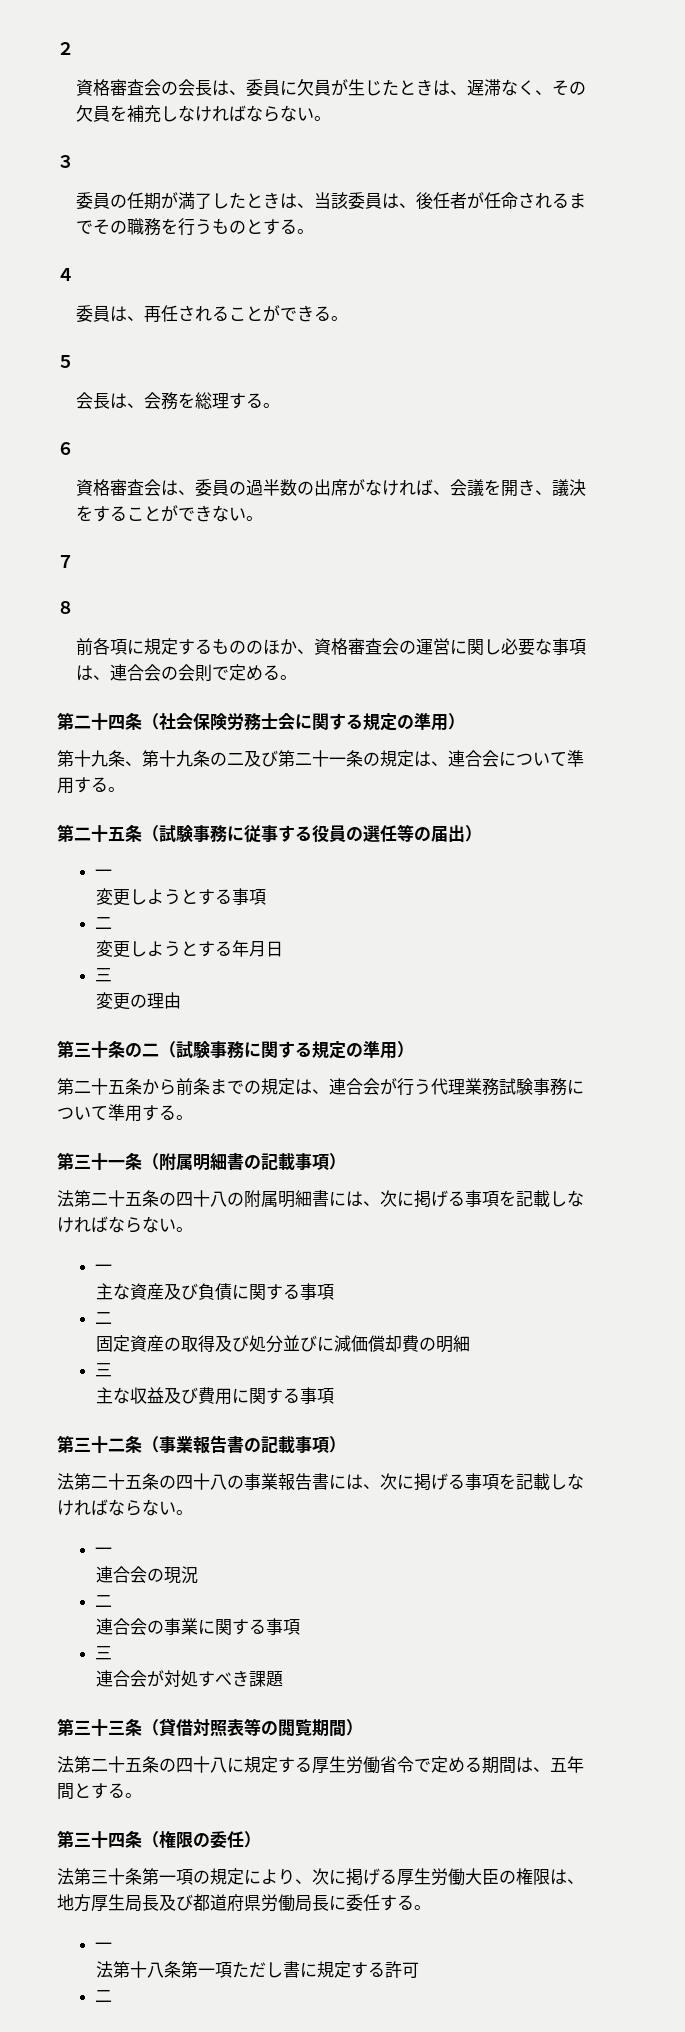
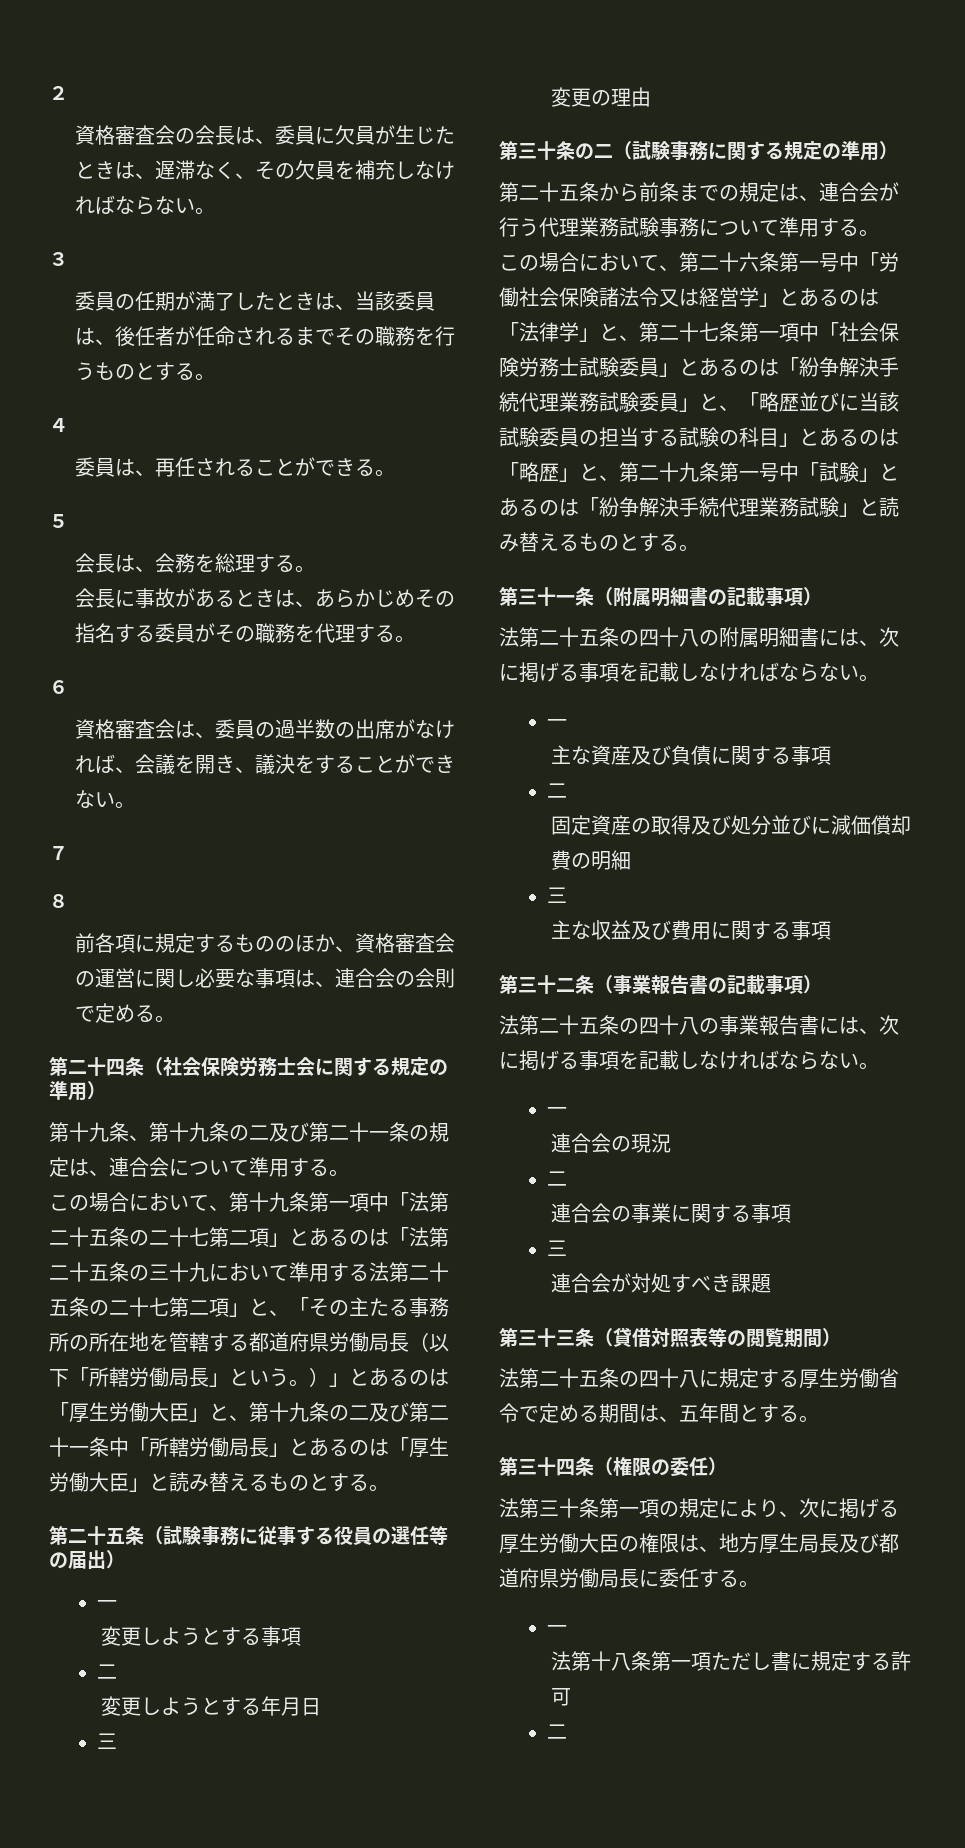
(281, 405) none -> [75,588,456,608] [75,623,416,643] // 会長に事故があるときは、あらかじめその指名する委員がその職務を代理する。
(125, 789) none -> [49,1192,449,1212] [49,1227,449,1247] [49,1262,449,1282] [49,1297,449,1317] [49,1332,449,1352] [49,1367,449,1387] [49,1402,449,1422] [49,1437,449,1457] [49,1472,389,1492] // この場合において、第十九条第一項中「法第二十五条の二十七第二項」とあるのは「法第二十五条の三十九において準用する法第二十五条の二十七第二項」と、「その主たる事務所の所在地を管轄する都道府県労働局長（以下「所轄労働局長」という。）」とあるのは「厚生労働大臣」と、第十九条の二及び第二十一条中「所轄労働局長」とあるのは「厚生労働大臣」と読み替えるものとする。
(193, 1117) none -> [499,252,899,272] [499,287,879,307] [499,322,899,342] [499,357,899,378] [499,392,899,413] [499,427,899,448] [499,462,899,483] [499,497,899,518] [499,532,699,552] // この場合において、第二十六条第一号中「労働社会保険諸法令又は経営学」とあるのは「法律学」と、第二十七条第一項中「社会保険労務士試験委員」とあるのは「紛争解決手続代理業務試験委員」と、「略歴並びに当該試験委員の担当する試験の科目」とあるのは「略歴」と、第二十九条第一号中「試験」とあるのは「紛争解決手続代理業務試験」と読み替えるものとする。

